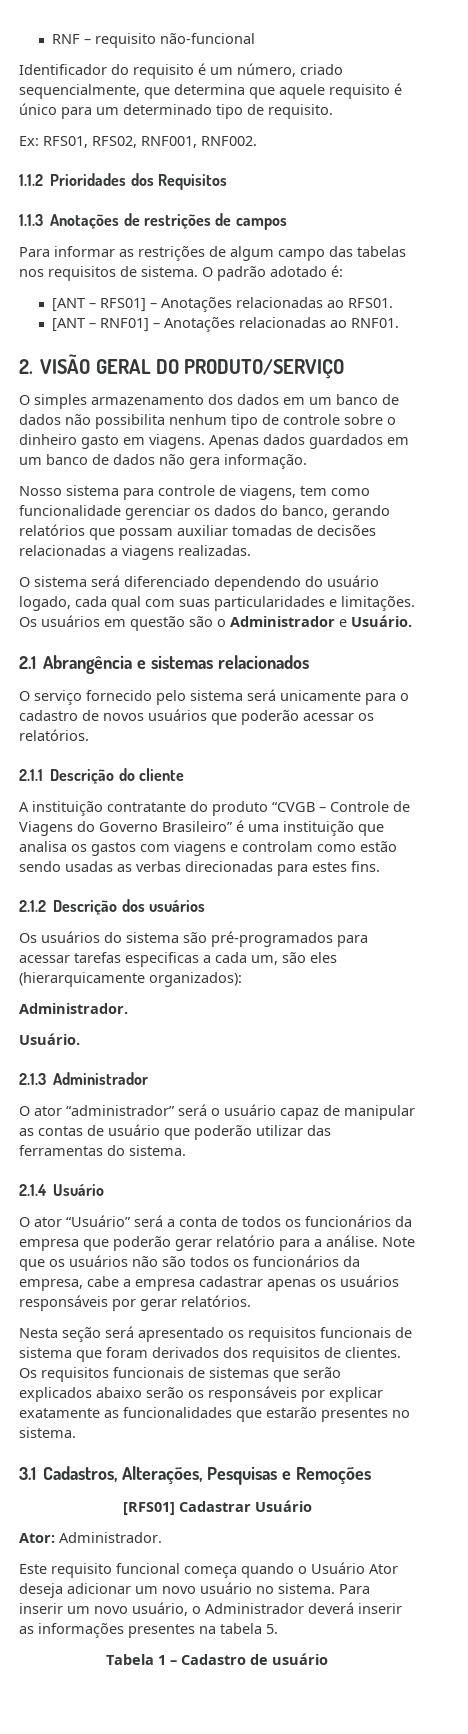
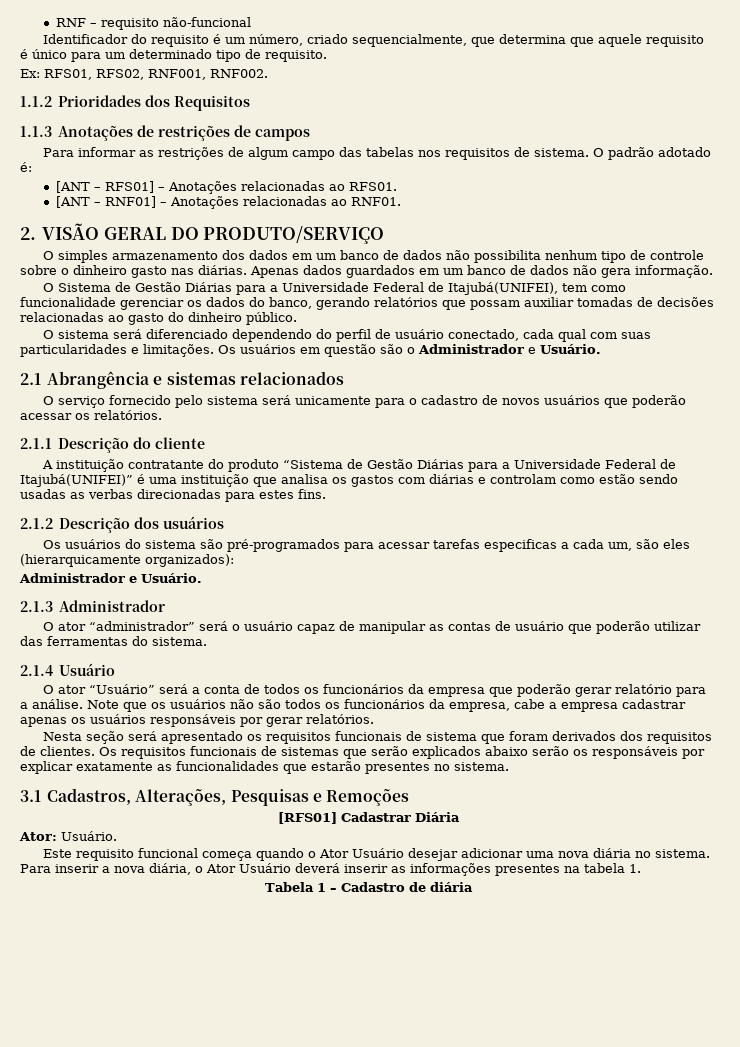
[123,434,205,449] em viagens. -> [171,265,247,275] nas diárias.
[19,485,296,500] Nosso sistema para controle de viagens, -> [43,282,559,295] O Sistema de Gestão Diárias para a Universidade Federal de Itajubá(UNIFEI),
[110,545,251,560] a viagens realizadas. -> [108,312,297,325] ao gasto do dinheiro público.
[327,575,379,587] [19,596,71,611] usuário logado, -> [336,329,520,342] perfil de usuário conectado,
[272,801,410,812] [19,821,233,836] “CVGB – Controle de Viagens do Governo Brasileiro” -> [283,459,677,472] [20,474,133,487] “Sistema de Gestão Diárias para a Universidade Federal de Itajubá(UNIFEI)”
[174,841,226,856] viagens -> [429,474,474,484] diárias
[19,1003,128,1014] Administrador. // -> [19,573,137,583] Administrador e
[254,1500,312,1512] Usuário -> [414,812,460,822] Diária
[59,1532,162,1543] Administrador. -> [61,831,117,841] Usuário.
[311,1562,398,1574] [19,1582,370,1598] [19,1602,304,1616] Usuário Ator deseja adicionar um novo usuário no sistema. Para inserir um novo usuário, o Administrador -> [319,848,711,861] [20,863,291,875] Ator Usuário desejar adicionar uma nova diária no sistema. Para inserir a nova diária, o Ator Usuário
[266,1624,278,1634] 5. -> [629,864,641,873] 1.
[272,1653,328,1665] usuário -> [429,882,473,892] diária

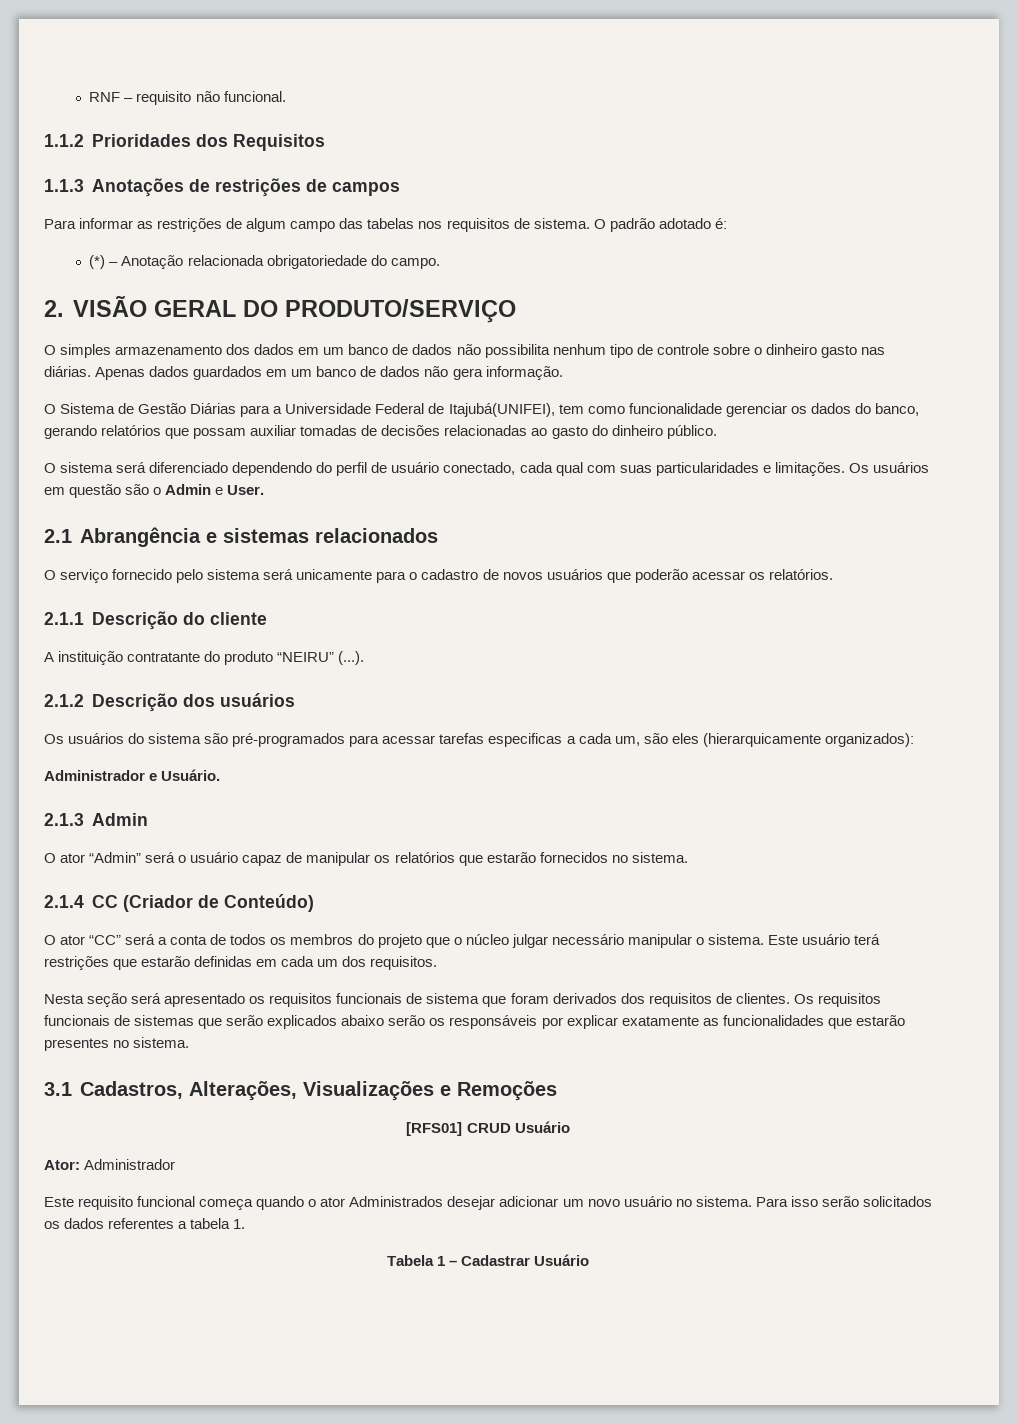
[162,17,251,27] [43,34,705,47] [20,49,327,62] [20,69,268,80] não-funcional // Identificador do requisito é um número, criado sequencialmente, que determina que aquele requisito é único para um determinado tipo de requisito. // Ex: RFS01, RFS02, RNF001, RNF002. -> [195,91,286,102] não funcional.
[55,181,397,194] [55,196,401,209] [ANT – RFS01] – Anotações relacionadas ao RFS01. // [ANT – RNF01] – Anotações relacionadas ao RNF01. -> [89,255,440,269] (*) – Anotação relacionada obrigatoriedade do campo.
[418,344,601,354] Administrador e Usuário. -> [165,484,265,495] Admin e User.
[283,459,677,472] [20,474,678,487] [20,489,326,502] “Sistema de Gestão Diárias para a Universidade Federal de Itajubá(UNIFEI)” é uma instituição que analisa os gastos com diárias e controlam como estão sendo usadas as verbas direcionadas para estes fins. -> [277,651,365,665] “NEIRU” (...).
[59,600,166,612] [43,621,196,631] Administrador // O ator “administrador” -> [91,813,148,826] [44,852,142,863] Admin // O ator “Admin”
[429,621,702,634] [20,636,207,646] [20,663,116,676] [43,684,156,694] as contas de usuário que poderão utilizar das ferramentas do sistema. // 2.1.4 Usuário // O ator “Usuário” -> [374,852,688,866] [44,894,314,912] [44,935,122,945] os relatórios que estarão fornecidos no sistema. // 2.1.4 CC (Criador de Conteúdo) // O ator “CC”
[323,684,707,697] [20,699,686,712] [20,714,374,727] funcionários da empresa que poderão gerar relatório para a análise. Note que os usuários não são todos os funcionários da empresa, cabe a empresa cadastrar apenas os usuários responsáveis por gerar relatórios. -> [290,934,881,948] [44,956,438,970] membros do projeto que o núcleo julgar necessário manipular o sistema. Este usuário terá restrições que estarão definidas em cada um dos requisitos.
[230,789,309,806] Pesquisas -> [302,1081,434,1101] Visualizações
[340,812,460,822] Cadastrar Diária -> [466,1121,570,1133] CRUD Usuário
[61,831,117,841] Usuário. -> [84,1159,176,1170] Administrador
[319,848,711,861] [20,863,580,876] Ator Usuário desejar adicionar uma nova diária no sistema. Para inserir a nova diária, o Ator Usuário deverá inserir as informações presentes na -> [320,1196,932,1210] [44,1218,188,1229] ator Administrados desejar adicionar um novo usuário no sistema. Para isso serão solicitados os dados referentes a
[340,882,473,892] Cadastro de diária -> [461,1254,590,1266] Cadastrar Usuário

